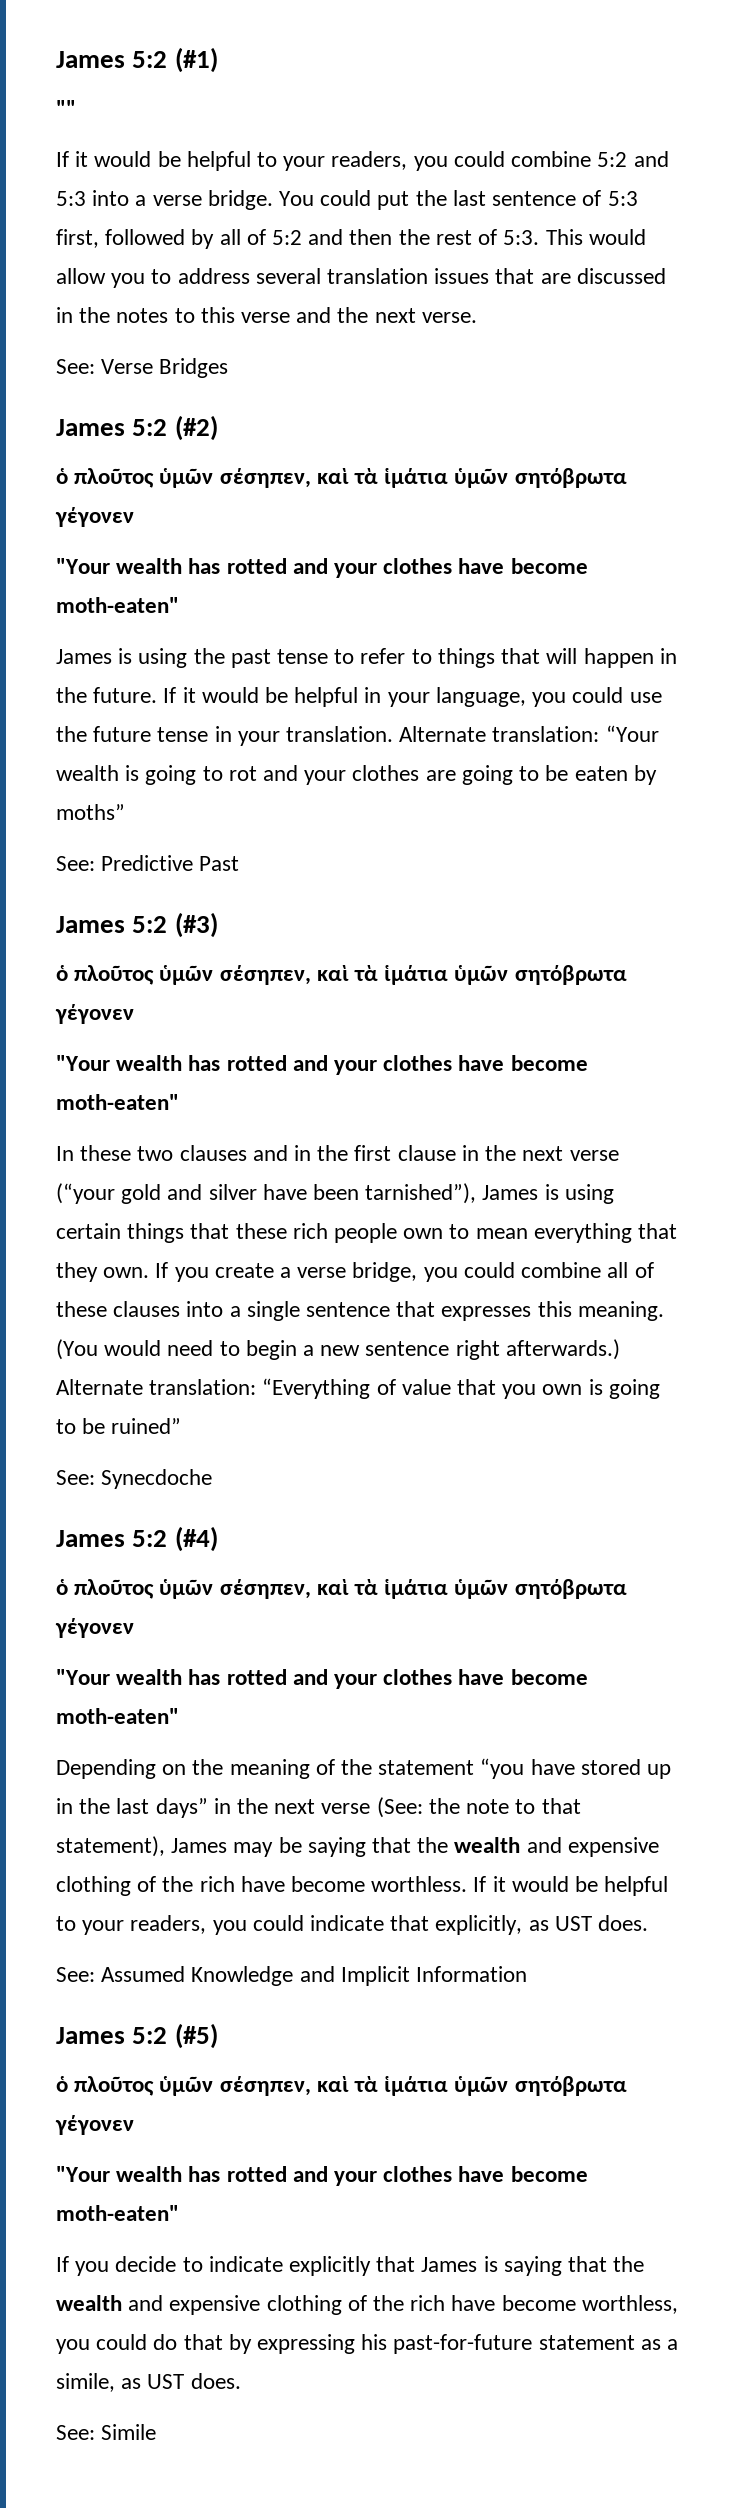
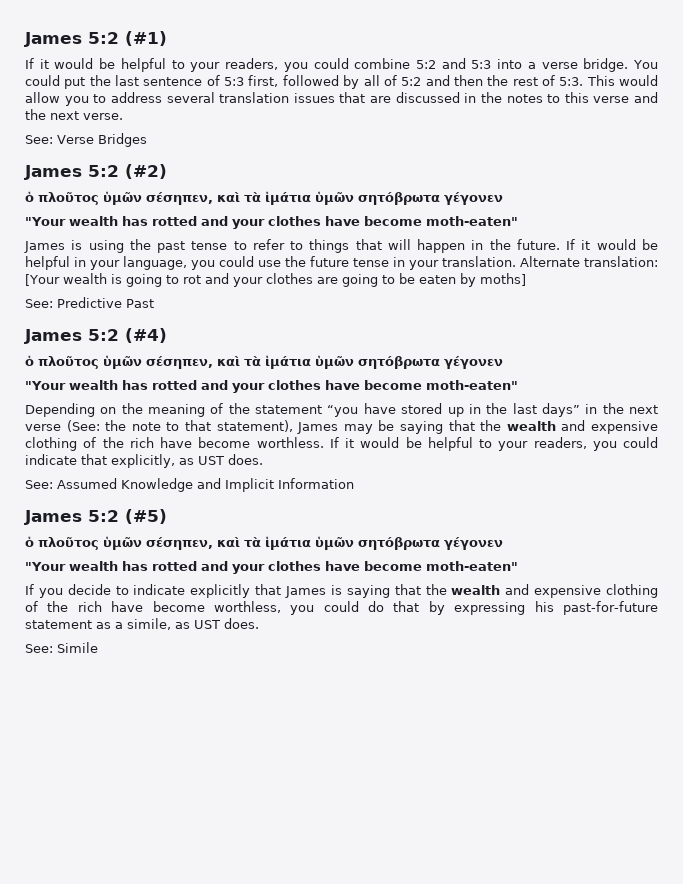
[56,100,76,116] // "" -> (167, 38) none
[605,725,659,742] “Your -> [25,274,60,286] [Your
[56,804,125,820] moths” -> [479,273,526,286] moths]
[56,912,218,938] [56,965,627,985] [55,1004,134,1024] [56,1055,588,1075] [56,1094,179,1110] [56,1145,619,1161] [56,1183,614,1204] [56,1223,678,1243] [56,1262,654,1282] [56,1301,664,1321] [56,1339,620,1360] [56,1378,660,1399] [56,1418,182,1434] [56,1469,213,1489] // James 5:2 (#3) // ὁ πλοῦτος ὑμῶν σέσηπεν, καὶ τὰ ἱμάτια ὑμῶν σητόβρωτα γέγονεν // "Your wealth has rotted and your clothes have become moth-eaten" // In these two clauses and in the first clause in the next verse (“your gold and silver have been tarnished”), James is using certain things that these rich people own to mean everything that they own. If you create a verse bridge, you could combine all of these clauses into a single sentence that expresses this meaning. (You would need to begin a new sentence right afterwards.) Alternate translation: “Everything of value that you own is going to be ruined” // See: Synecdoche -> (154, 303) none

